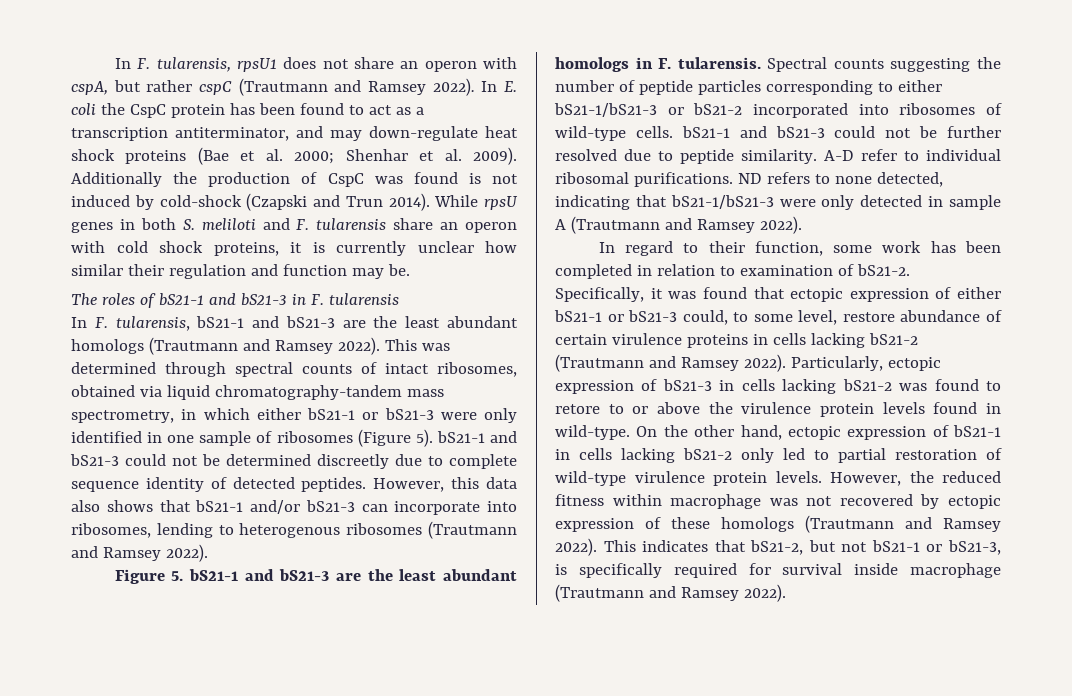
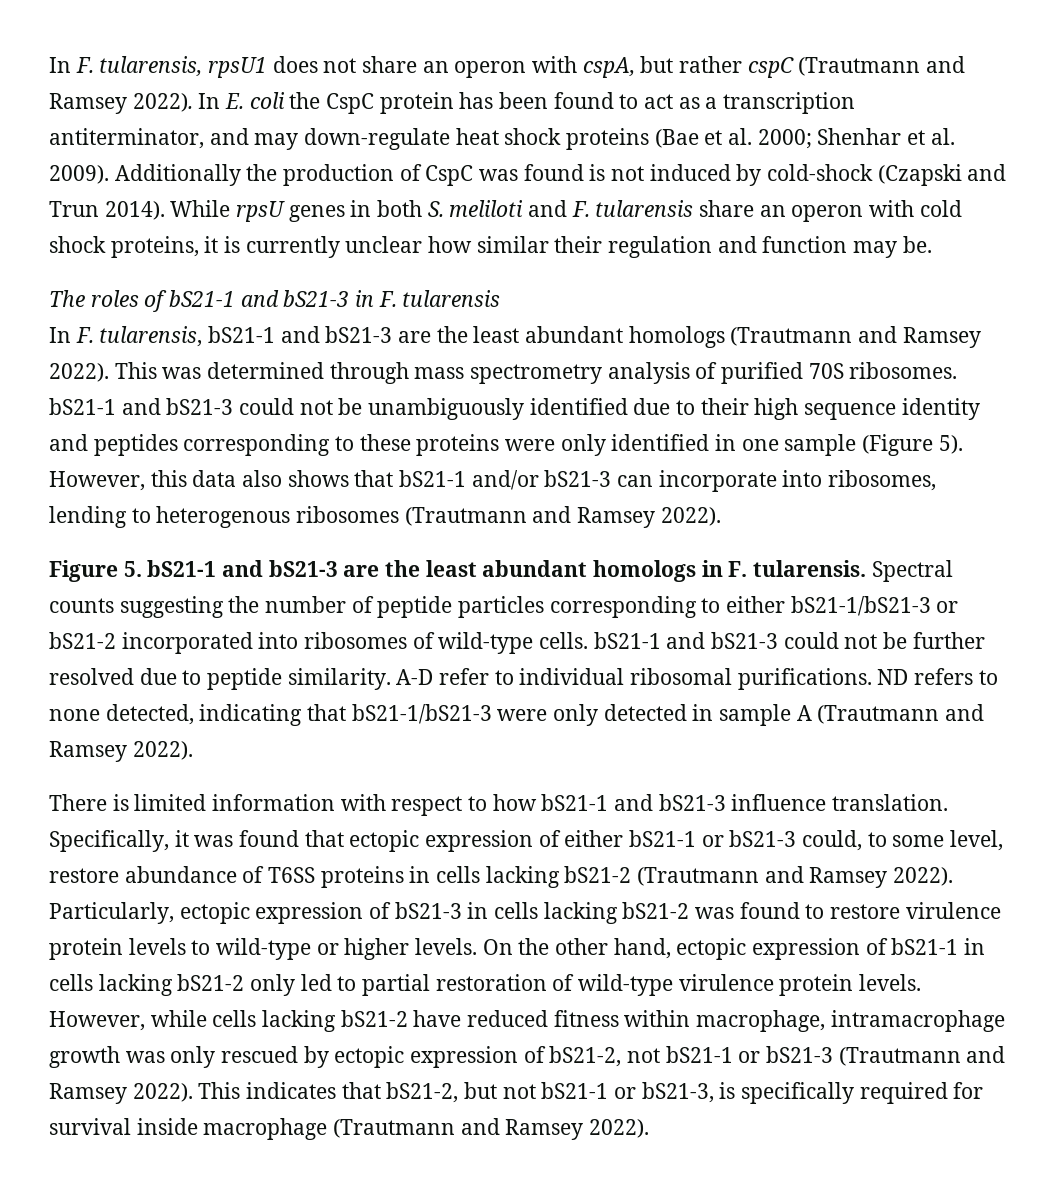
[235,362,517,377] [71,385,444,400] [71,408,434,423] spectral counts of intact ribosomes, obtained via liquid chromatography-tandem mass spectrometry, in which either bS21-1 or bS21-3 -> [414,362,958,384] [49,398,980,420] [49,434,500,456] mass spectrometry analysis of purified 70S ribosomes. bS21-1 and bS21-3 could not be unambiguously identified due to their high sequence identity and peptides corresponding to these proteins
[256,429,517,447] [70,454,517,469] [71,477,367,492] of ribosomes (Figure 5). bS21-1 and bS21-3 could not be determined discreetly due to complete sequence identity of detected peptides. -> [862,434,963,456] (Figure 5).
[598,241,1001,256] [555,264,910,279] In regard to their function, some work has been completed in relation to examination of bS21-2. -> [49,794,949,816] There is limited information with respect to how bS21-1 and bS21-3 influence translation.
[555,333,682,345] certain virulence -> [268,867,316,883] T6SS
[555,402,1001,417] [555,425,630,440] retore to or above the virulence protein levels found in wild-type. -> [830,902,1001,919] [49,938,478,960] restore virulence protein levels to wild-type or higher levels.
[909,471,1001,483] [555,494,1001,509] [555,517,794,532] the reduced fitness within macrophage was not recovered by ectopic expression of these homologs -> [150,1010,1005,1032] [49,1046,834,1068] while cells lacking bS21-2 have reduced fitness within macrophage, intramacrophage growth was only rescued by ectopic expression of bS21-2, not bS21-1 or bS21-3

